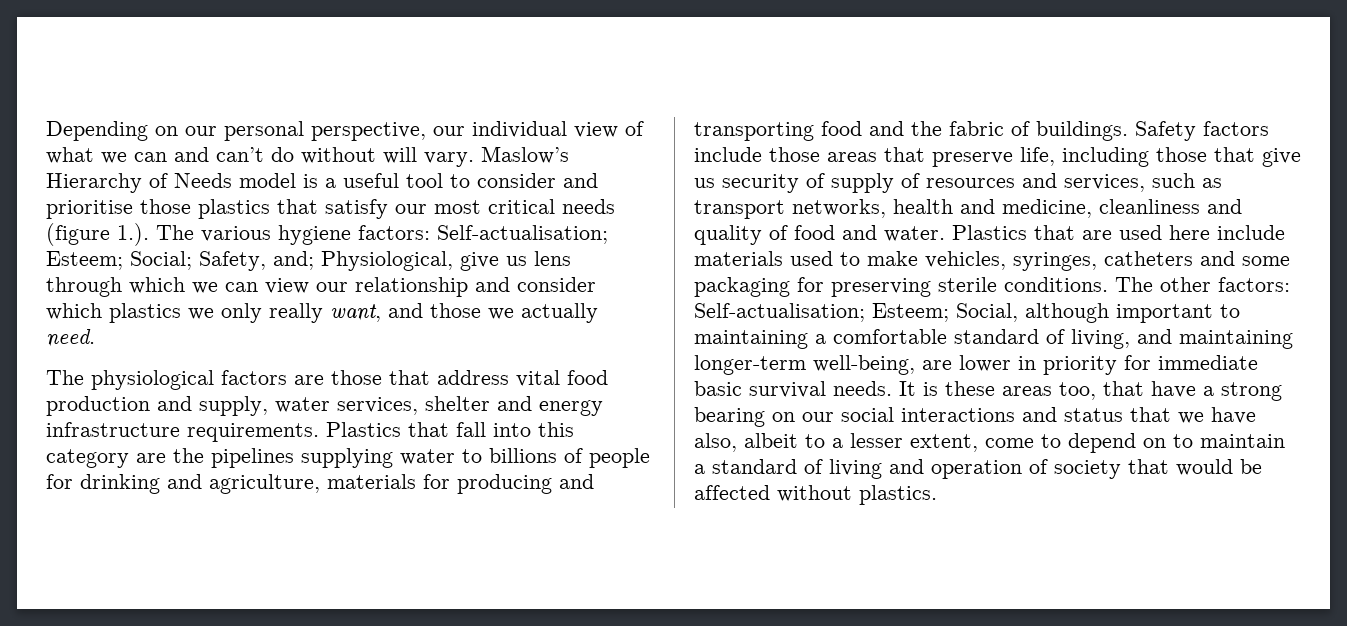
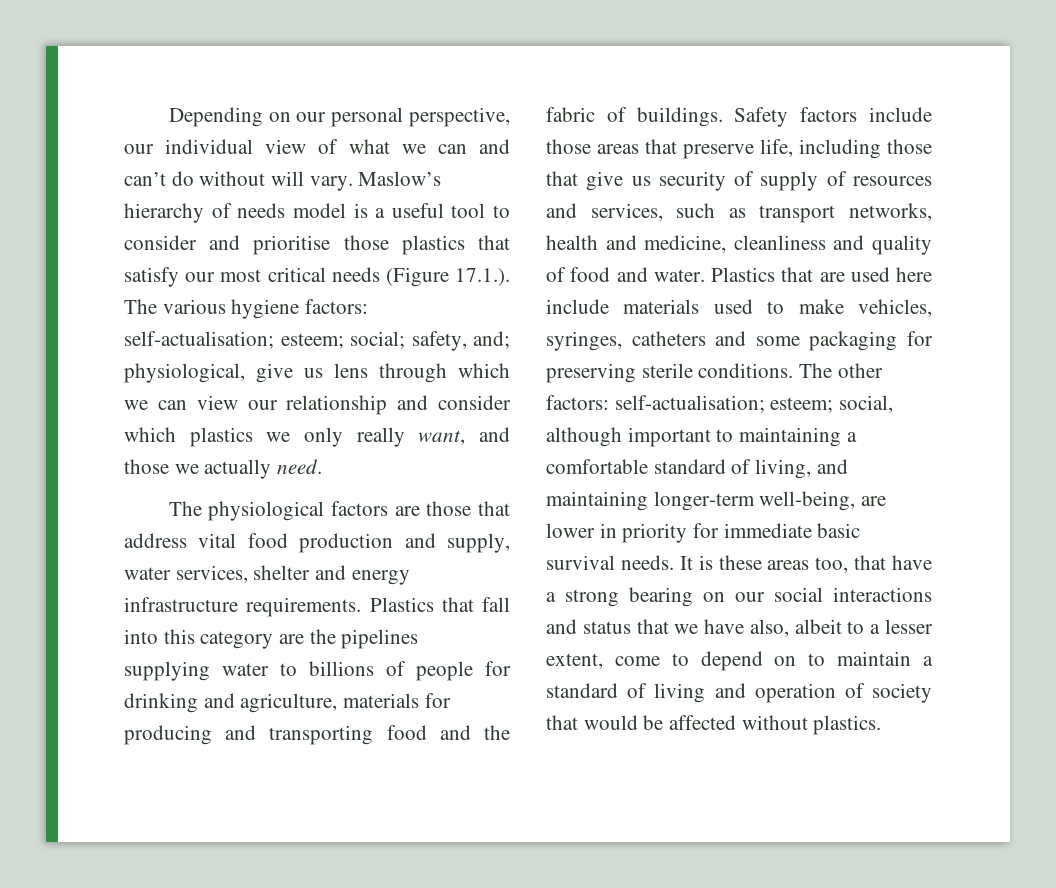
[46,173,232,193] Hierarchy of Needs -> [124,203,286,223] hierarchy of needs
[46,223,149,246] (figure 1.). -> [385,267,510,287] (Figure 17.1.).
[437,225,608,244] [46,251,453,271] Self-actualisation; Esteem; Social; Safety, and; Physiological, -> [124,331,510,351] [124,363,245,383] self-actualisation; esteem; social; safety, and; physiological,
[694,303,1018,322] Self-actualisation; Esteem; Social, -> [614,395,894,413] self-actualisation; esteem; social,

